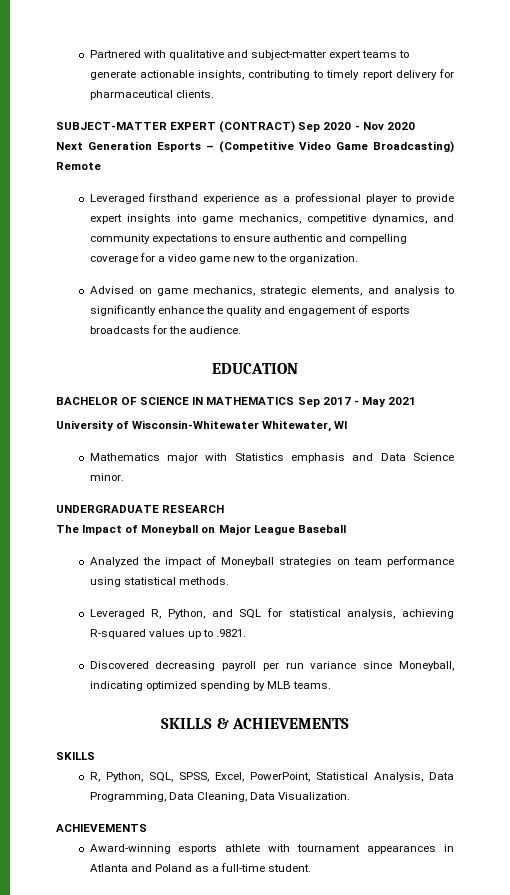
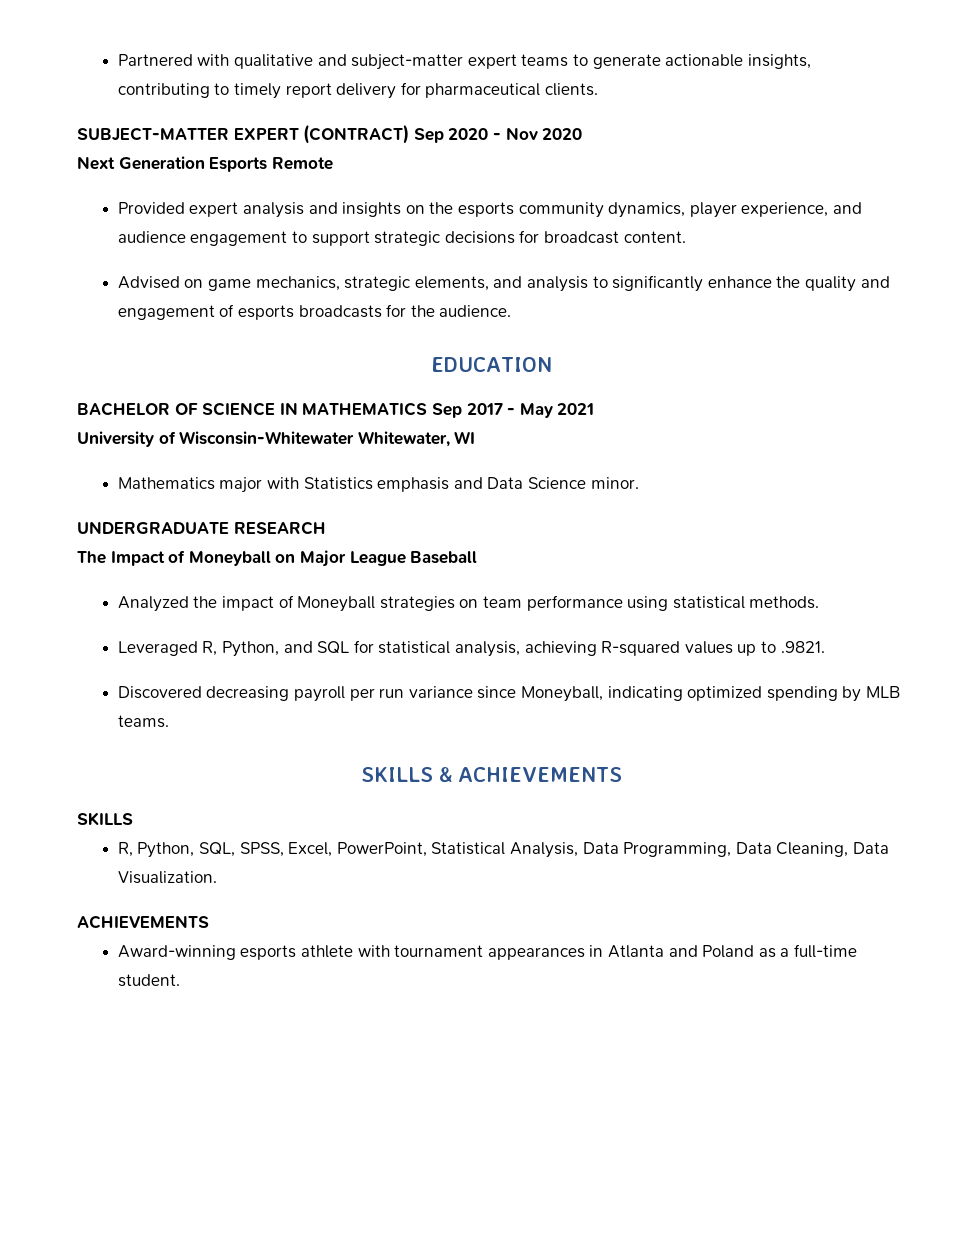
[206,141,454,153] [56,162,101,170] [89,193,454,204] [89,214,454,224] [89,234,408,244] [89,253,359,264] – (Competitive Video Game Broadcasting) Remote // Leveraged firsthand experience as a professional player to provide expert insights into game mechanics, competitive dynamics, and community expectations to ensure authentic and compelling coverage for a video game new to the organization. -> [271,157,333,170] [117,202,862,218] [117,230,686,246] Remote // Provided expert analysis and insights on the esports community dynamics, player experience, and audience engagement to support strategic decisions for broadcast content.

